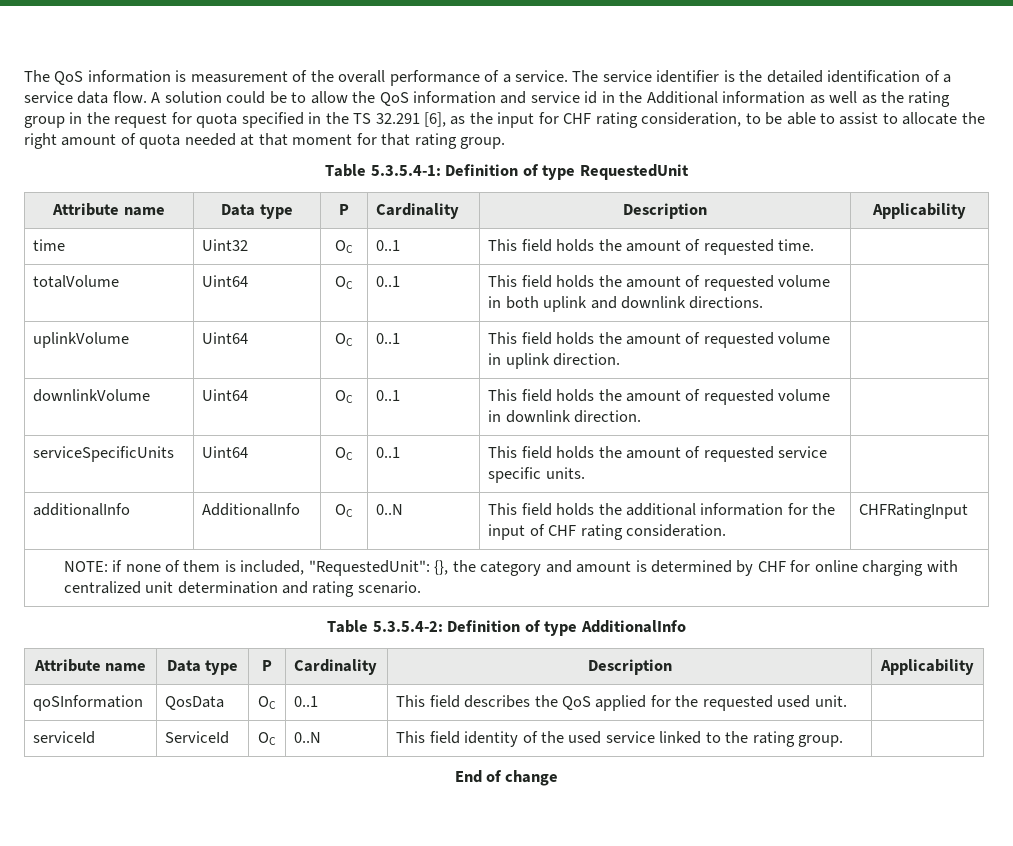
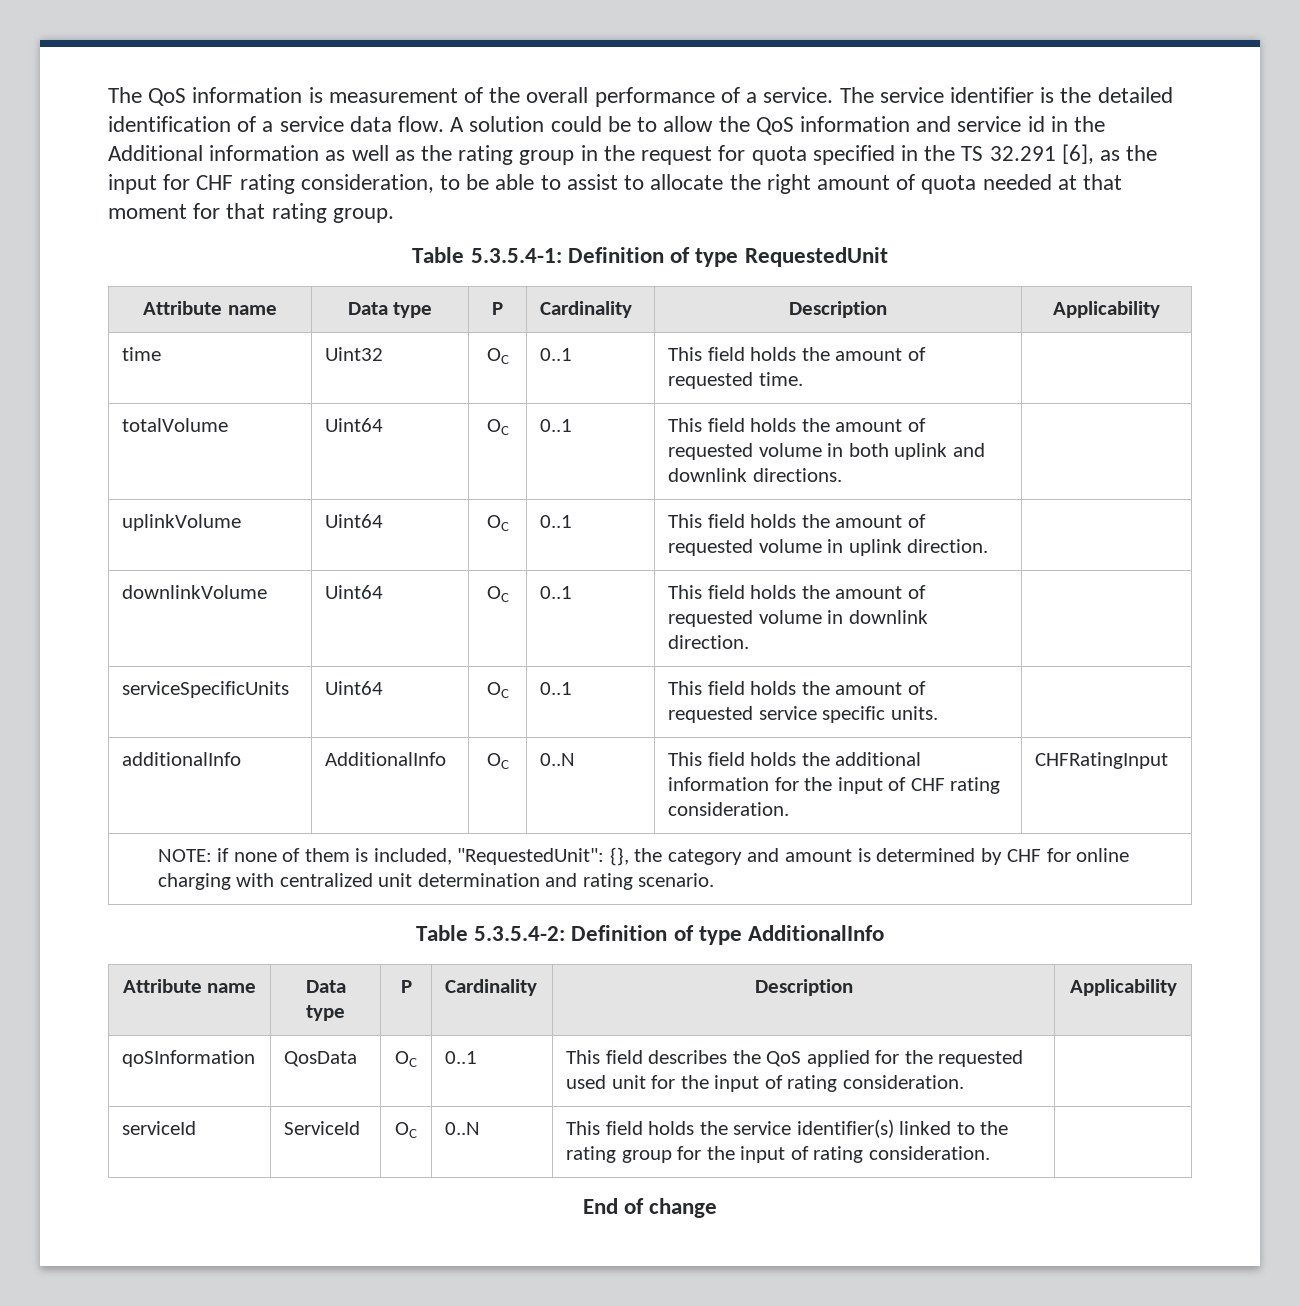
[814,695,847,707] unit. -> [611,1075,964,1092] unit for the input of rating consideration.
[464,731,844,747] identity of the used service linked to the rating group. -> [648,1119,1009,1138] [566,1146,990,1163] holds the service identifier(s) linked to the rating group for the input of rating consideration.

